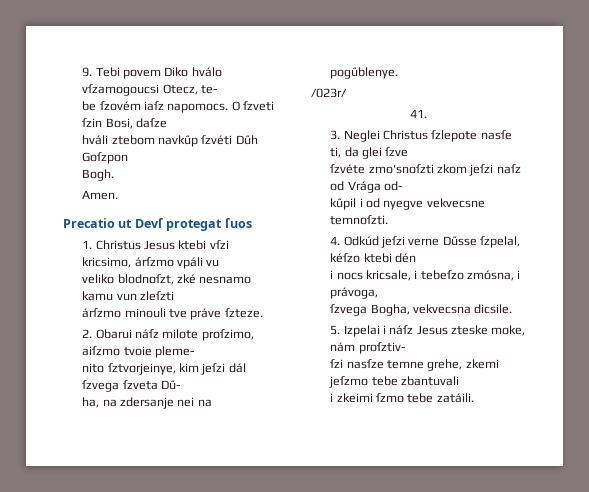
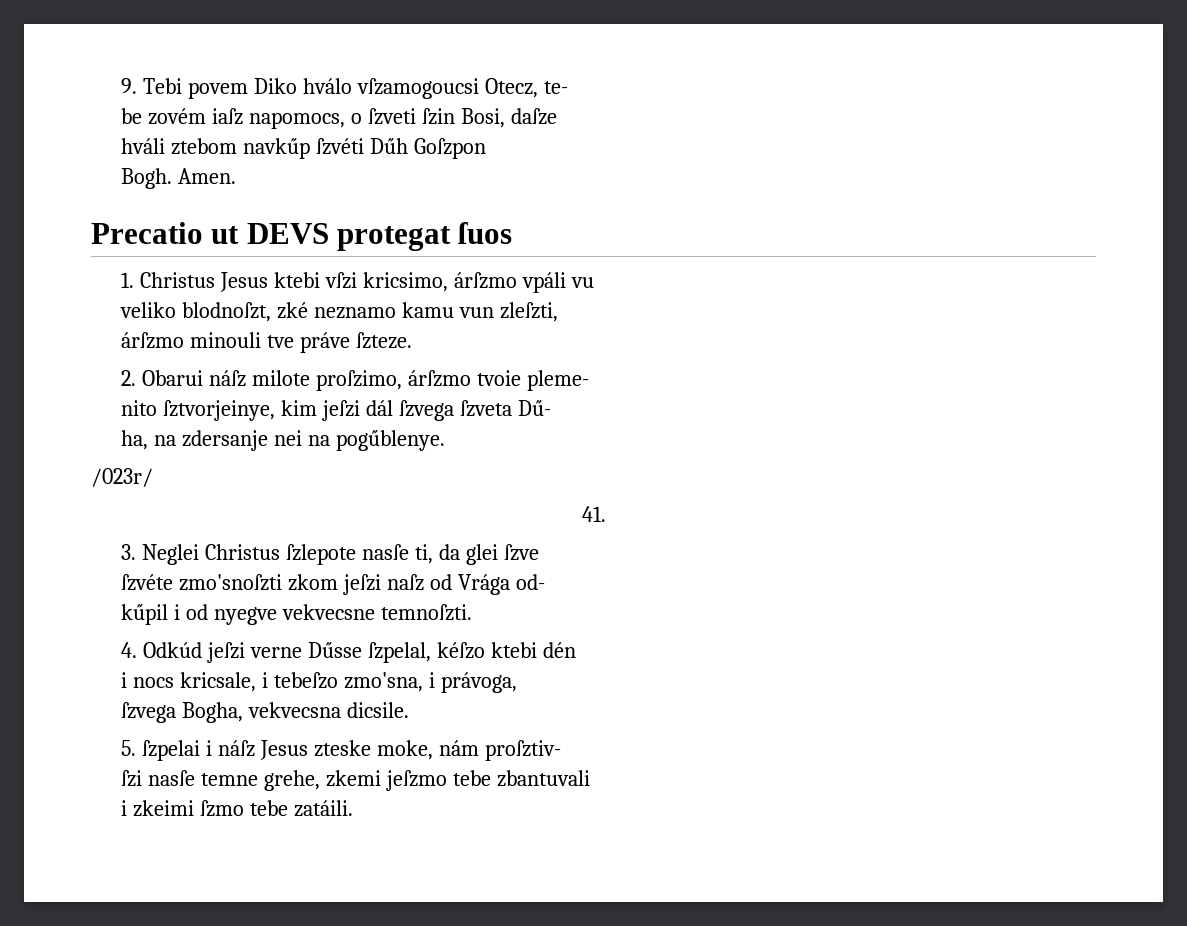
[99,101,240,113] ſzovém iaſz napomocs. O -> [148,108,363,129] zovém iaſz napomocs, o
(115, 175) // -> (173, 178) none
[134,218,164,228] Devſ -> [246,223,329,244] DEVS
[199,276,252,284] nesnamo -> [314,307,397,319] neznamo
[139,291,174,301] zleſzti -> [499,302,558,322] zleſzti,
[82,346,121,356] aiſzmo -> [408,370,472,387] árſzmo
[467,270,515,281] zmósna, -> [344,672,424,692] zmo'sna,
[343,325,380,337] Izpelai -> [142,740,201,761] ſzpelai
[346,359,384,369] nasſze -> [148,770,196,786] nasſe

